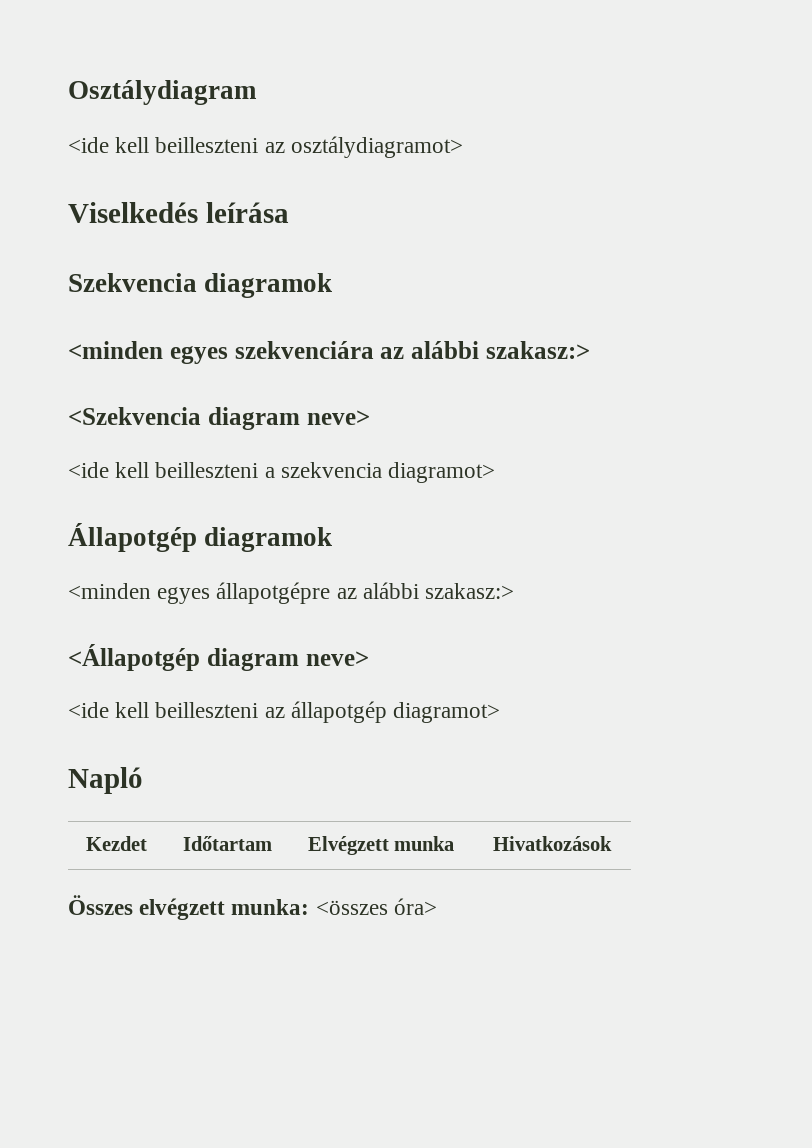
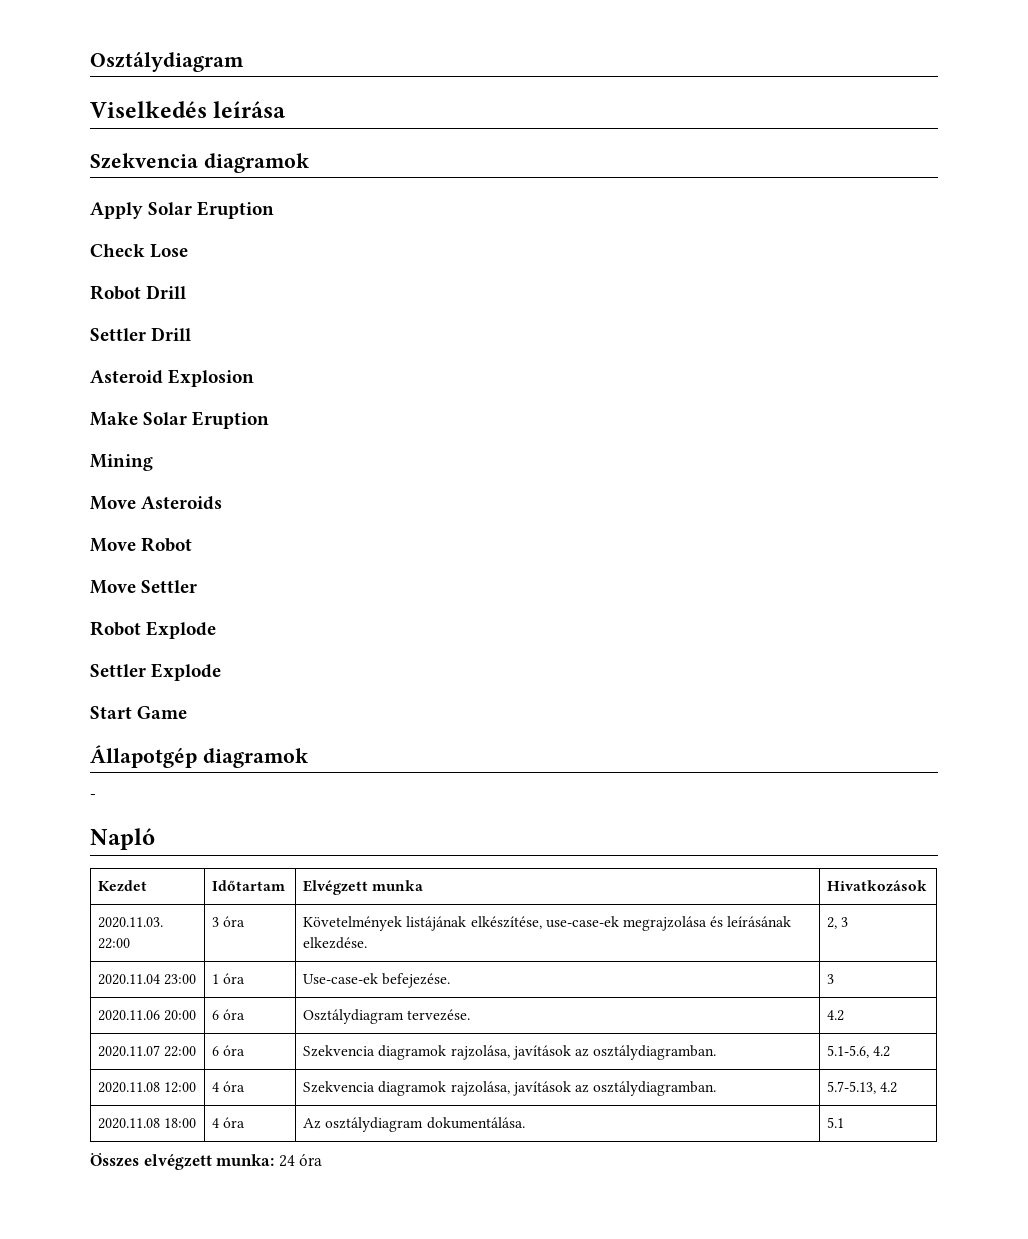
[68,80,257,105] [68,136,463,158] Osztálydiagram // <ide kell beilleszteni az osztálydiagramot> -> [90,52,244,72] Osztálydiagram
[68,341,590,364] [68,407,370,430] [68,462,496,483] [68,523,333,552] [68,582,515,604] [68,644,369,671] [68,701,501,723] <minden egyes szekvenciára az alábbi szakasz:> // <Szekvencia diagram neve> // <ide kell beilleszteni a szekvencia diagramot> // Állapotgép diagramok // <minden egyes állapotgépre az alábbi szakasz:> // <Állapotgép diagram neve> // <ide kell beilleszteni az állapotgép diagramot> -> [90,201,275,219] [90,244,189,258] [90,285,187,300] [90,327,192,341] [90,369,255,387] [90,411,270,429] [90,454,153,471] [90,496,223,510] [90,537,193,552] [90,580,198,594] [90,621,217,639] [90,663,222,681] [90,706,188,719] [90,745,308,768] [90,794,96,799] Apply Solar Eruption // Check Lose // Robot Drill // Settler Drill // Asteroid Explosion // Make Solar Eruption // Mining // Move Asteroids // Move Robot // Move Settler // Robot Explode // Settler Explode // Start Game // Állapotgép diagramok // -
(612, 843) none -> [98,917,164,928] [98,938,131,949] [212,916,246,927] [303,916,792,931] [303,937,368,949] [827,917,849,929] [98,974,197,985] [212,973,246,984] [303,973,451,988] [827,974,835,984] [98,1010,197,1021] [212,1009,246,1020] [303,1009,471,1024] [827,1010,845,1021] [98,1045,197,1057] [212,1045,246,1056] [303,1045,717,1060] [827,1045,891,1058] [98,1082,197,1093] [212,1081,246,1092] [303,1081,717,1096] [827,1081,898,1094] [98,1118,197,1129] [212,1117,246,1128] [303,1117,525,1132] [827,1117,845,1128] // 2020.11.03. 22:00 | 3 óra | Követelmények listájának elkészítése, use-case-ek megrajzolása és leírásának elkezdése. | 2, 3 // 2020.11.04 23:00 | 1 óra | Use-case-ek befejezése. | 3 // 2020.11.06 20:00 | 6 óra | Osztálydiagram tervezése. | 4.2 // 2020.11.07 22:00 | 6 óra | Szekvencia diagramok rajzolása, javítások az osztálydiagramban. | 5.1-5.6, 4.2 // 2020.11.08 12:00 | 4 óra | Szekvencia diagramok rajzolása, javítások az osztálydiagramban. | 5.7-5.13, 4.2 // 2020.11.08 18:00 | 4 óra | Az osztálydiagram dokumentálása. | 5.1
[315,898,437,915] <összes óra> -> [278,1154,323,1167] 24 óra

